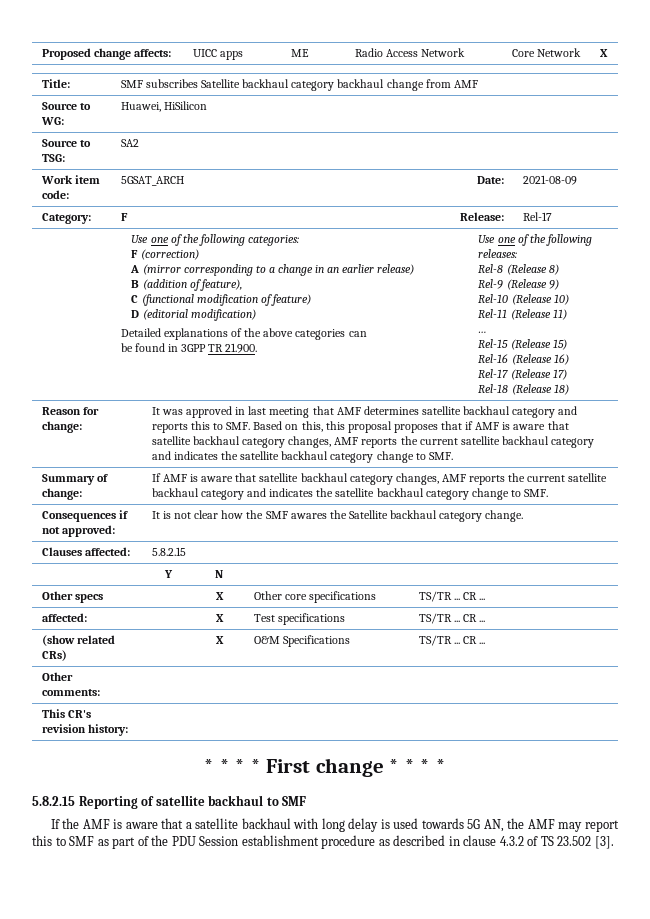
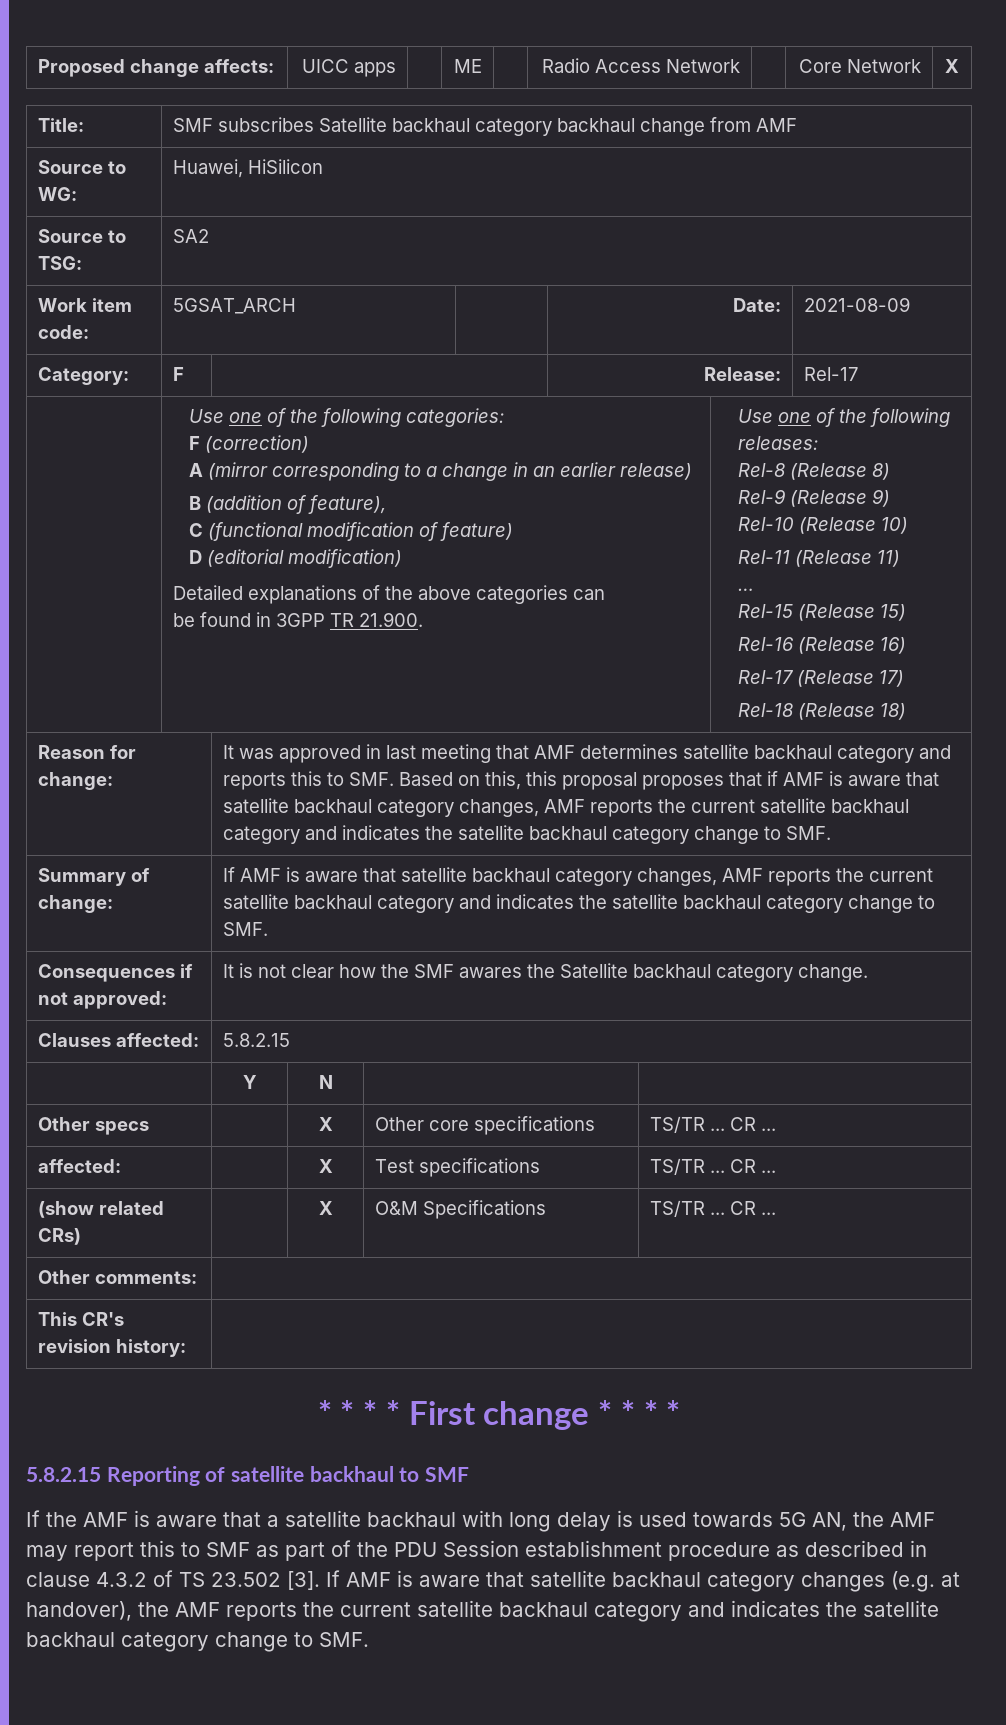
(614, 842) none -> [326,1570,960,1592] [26,1600,939,1622] [26,1632,369,1652] If AMF is aware that satellite backhaul category changes (e.g. at handover), the AMF reports the current satellite backhaul category and indicates the satellite backhaul category change to SMF.

